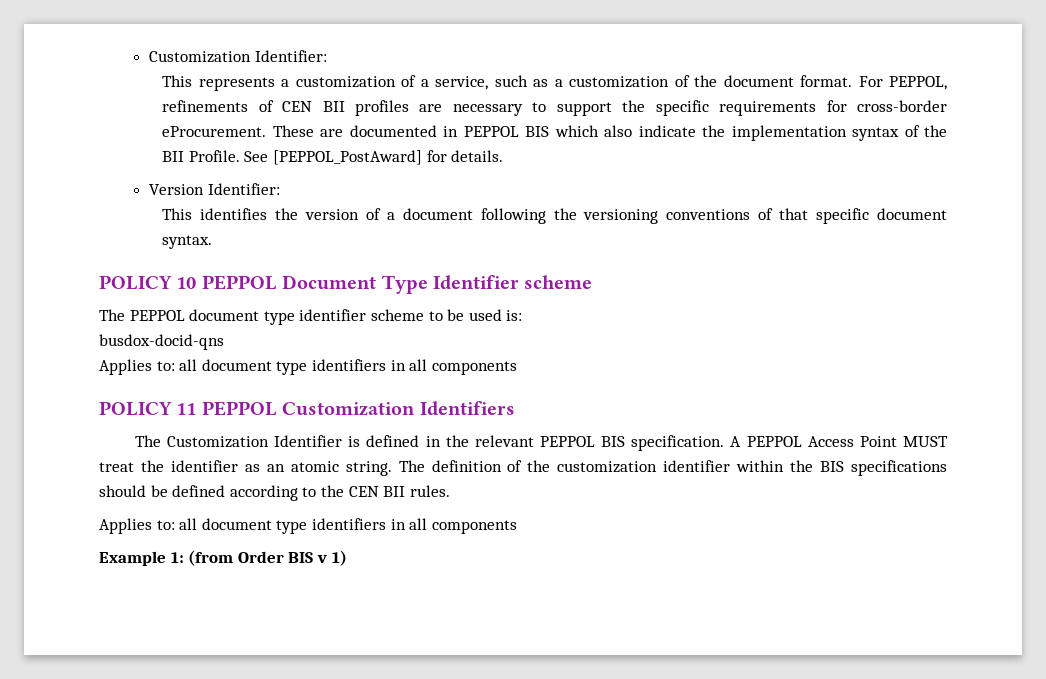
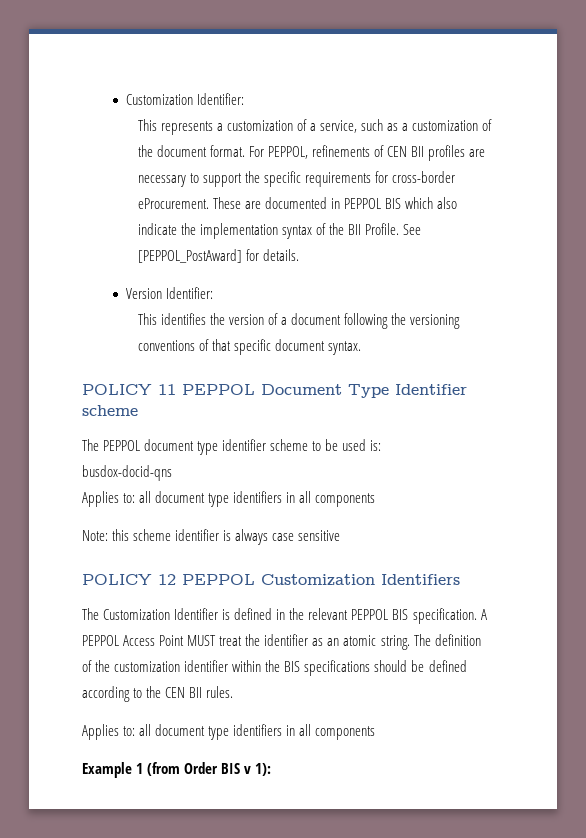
[176,277,197,289] 10 -> [158,384,176,395] 11
[99,401,197,416] // POLICY 11 -> [82,529,341,545] [82,574,176,585] // Note: this scheme identifier is always case sensitive // POLICY 12
[170,552,184,563] 1: -> [136,763,144,774] 1
[331,550,347,566] 1) -> [255,763,272,776] 1):

